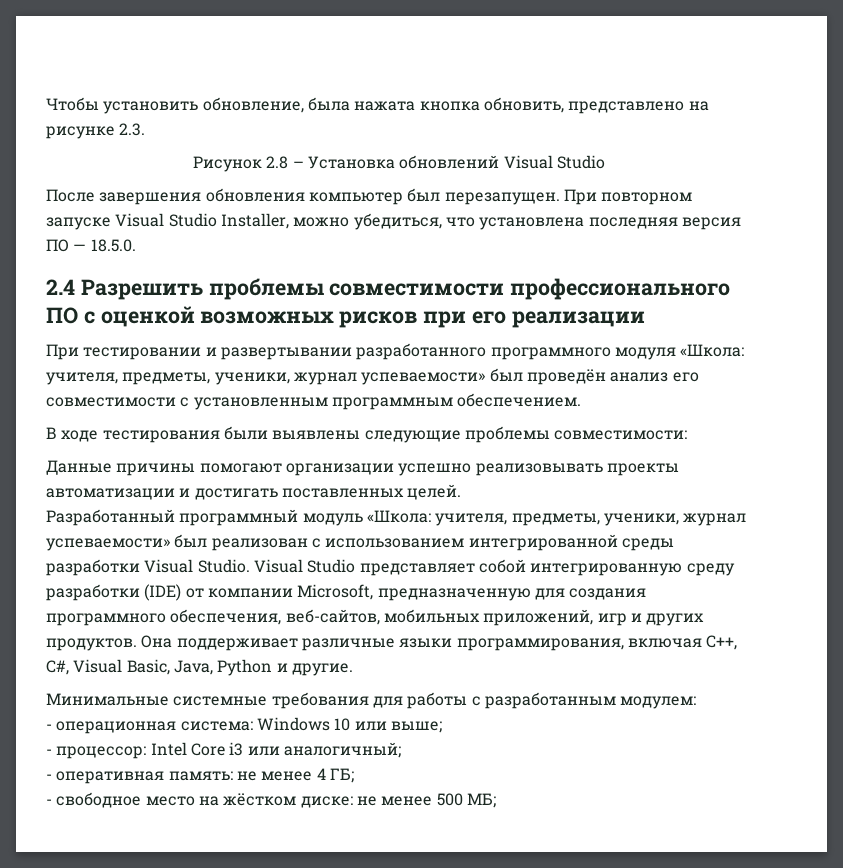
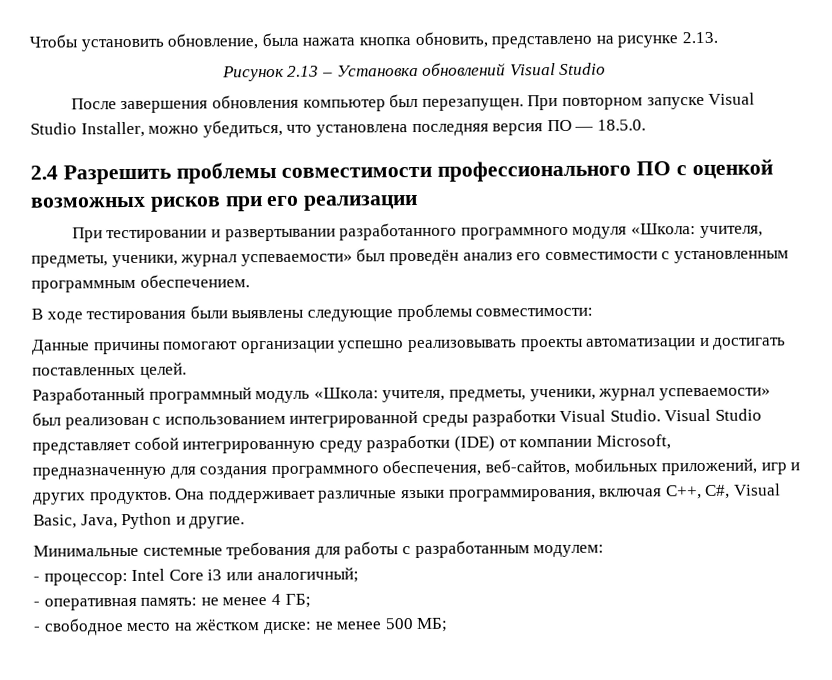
[119,123,146,136] 2.3. -> [681,31,718,44] 2.13.
[266,156,289,169] 2.8 -> [287,65,320,77] 2.13
[46,717,442,734] // - операционная система: Windows 10 или выше; -> (605, 551) none

